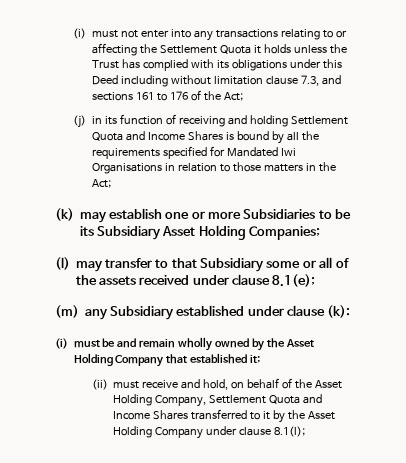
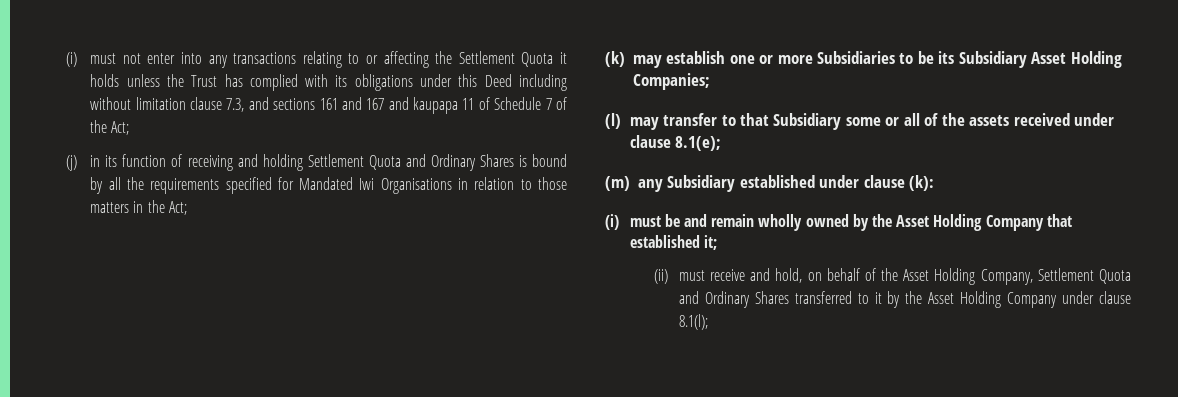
[156,91,188,101] to 176 -> [341,97,552,114] and 167 and kaupapa 11 of Schedule 7
[147,132,185,141] Income -> [430,154,476,171] Ordinary
[113,411,151,420] Income -> [704,291,750,308] Ordinary

